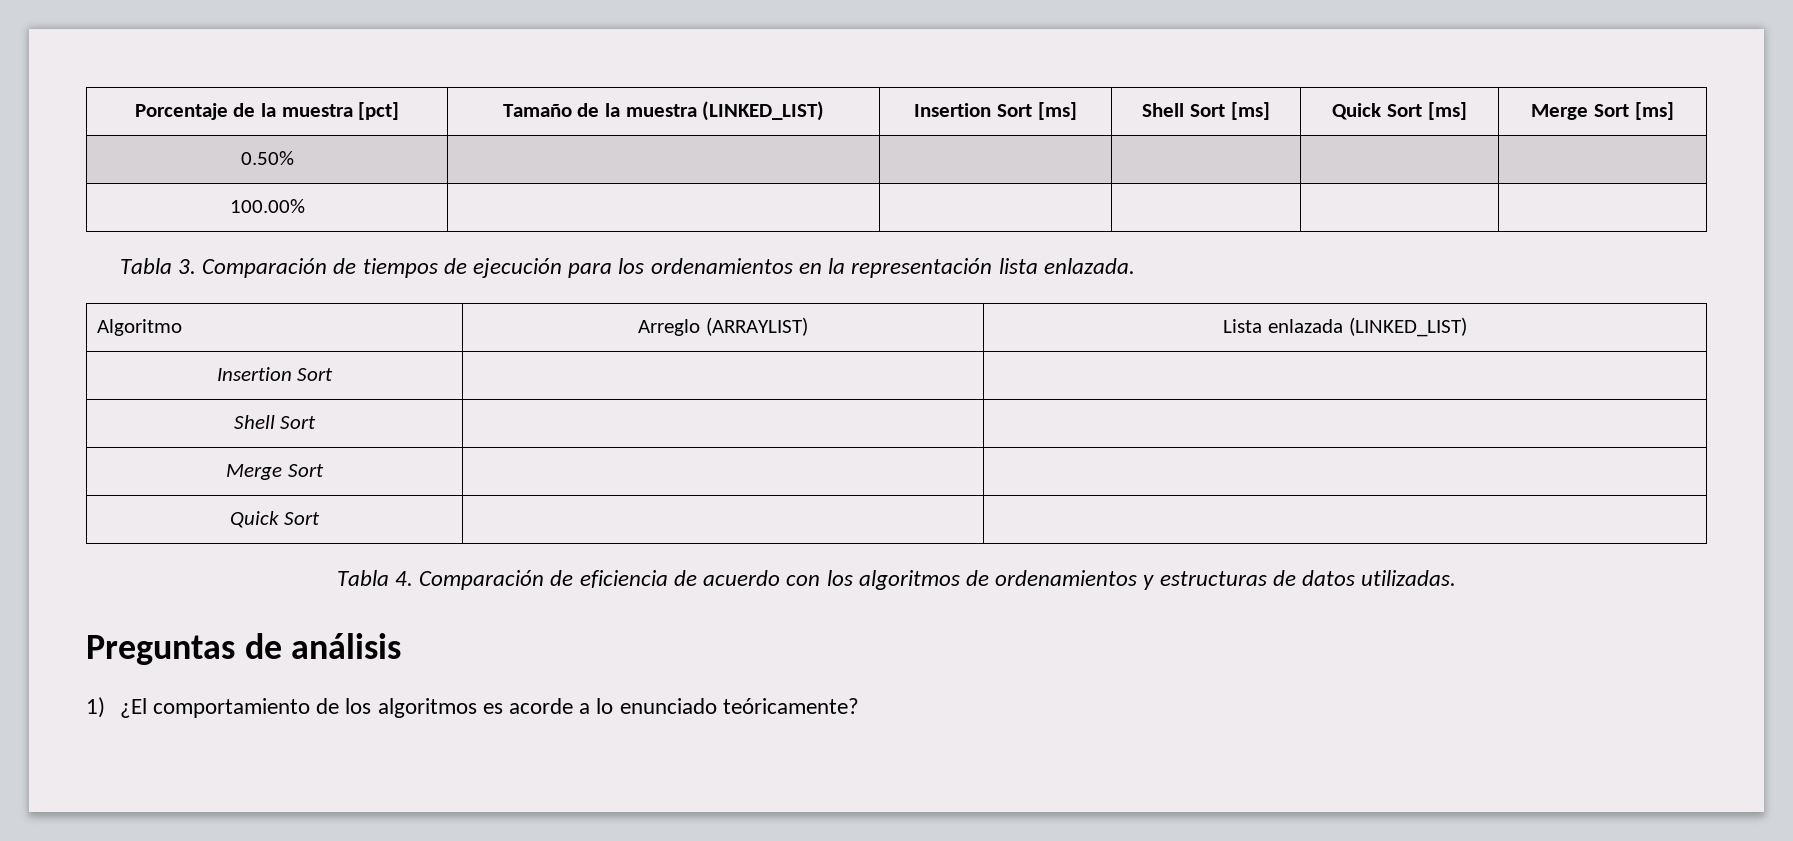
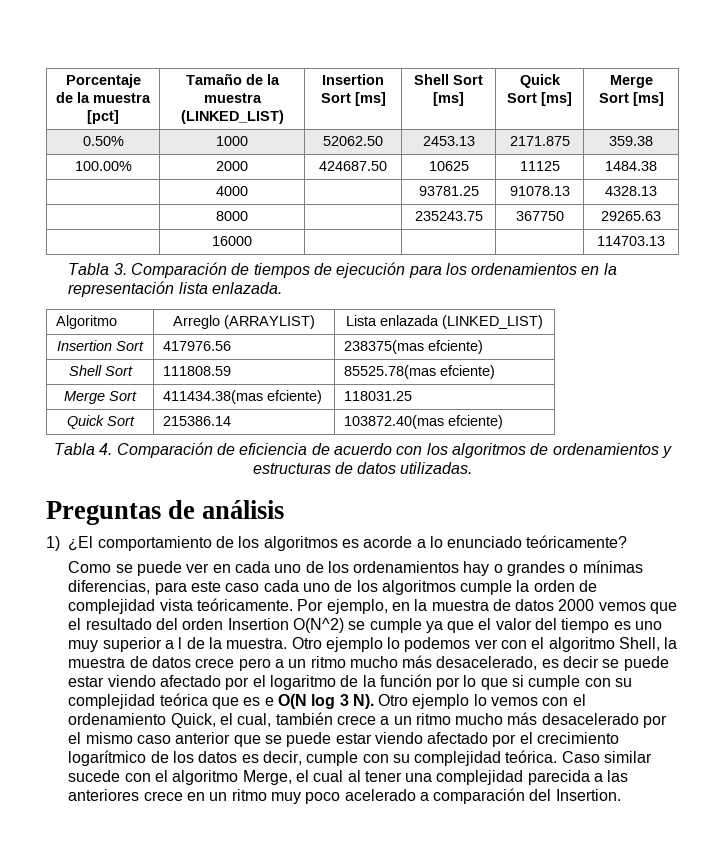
[229,199,305,213] | | | | // 100.00% | | | | | -> [216,136,248,146] [323,136,383,146] [422,136,475,146] [509,136,570,146] [609,136,653,146] [74,161,132,171] [216,161,248,171] [319,161,387,171] [428,161,469,171] [519,161,560,171] [605,161,657,171] [216,186,248,196] [418,186,479,196] [509,186,570,196] [605,186,657,196] [216,211,248,221] [414,211,483,221] [515,211,564,221] [601,211,661,221] [212,236,252,246] [597,236,665,246] 1000 | 52062.50 | 2453.13 | 2171.875 | 359.38 // 100.00% | 2000 | 424687.50 | 10625 | 11125 | 1484.38 // | 4000 | | 93781.25 | 91078.13 | 4328.13 // | 8000 | | 235243.75 | 367750 | 29265.63 // | 16000 | | | | 114703.13
(334, 374) | -> [162,341,231,351] [343,340,483,354] 417976.56 | 238375(mas efciente)
(317, 422) | -> [162,366,231,376] [343,365,495,379] 111808.59 | 85525.78(mas efciente)
(324, 470) | -> [162,390,322,404] [343,391,412,401] 411434.38(mas efciente) | 118031.25
(321, 518) | -> [162,416,231,426] [343,415,503,429] 215386.14 | 103872.40(mas efciente)
(859, 706) none -> [68,560,643,576] [68,580,598,595] [68,598,678,614] [68,618,663,633] [68,637,678,652] [68,655,669,671] [68,674,633,690] [68,693,586,709] [68,712,668,728] [68,732,620,747] [68,750,653,766] [68,770,629,785] [68,788,621,804] // Como se puede ver en cada uno de los ordenamientos hay o grandes o mínimas diferencias, para este caso cada uno de los algoritmos cumple la orden de complejidad vista teóricamente. Por ejemplo, en la muestra de datos 2000 vemos que el resultado del orden Insertion O(N^2) se cumple ya que el valor del tiempo es uno muy superior a l de la muestra. Otro ejemplo lo podemos ver con el algoritmo Shell, la muestra de datos crece pero a un ritmo mucho más desacelerado, es decir se puede estar viendo afectado por el logaritmo de la función por lo que si cumple con su complejidad teórica que es e O(N log 3 N). Otro ejemplo lo vemos con el ordenamiento Quick, el cual, también crece a un ritmo mucho más desacelerado por el mismo caso anterior que se puede estar viendo afectado por el crecimiento logarítmico de los datos es decir, cumple con su complejidad teórica. Caso similar sucede con el algoritmo Merge, el cual al tener una complejidad parecida a las anteriores crece en un ritmo muy poco acelerado a comparación del Insertion.

